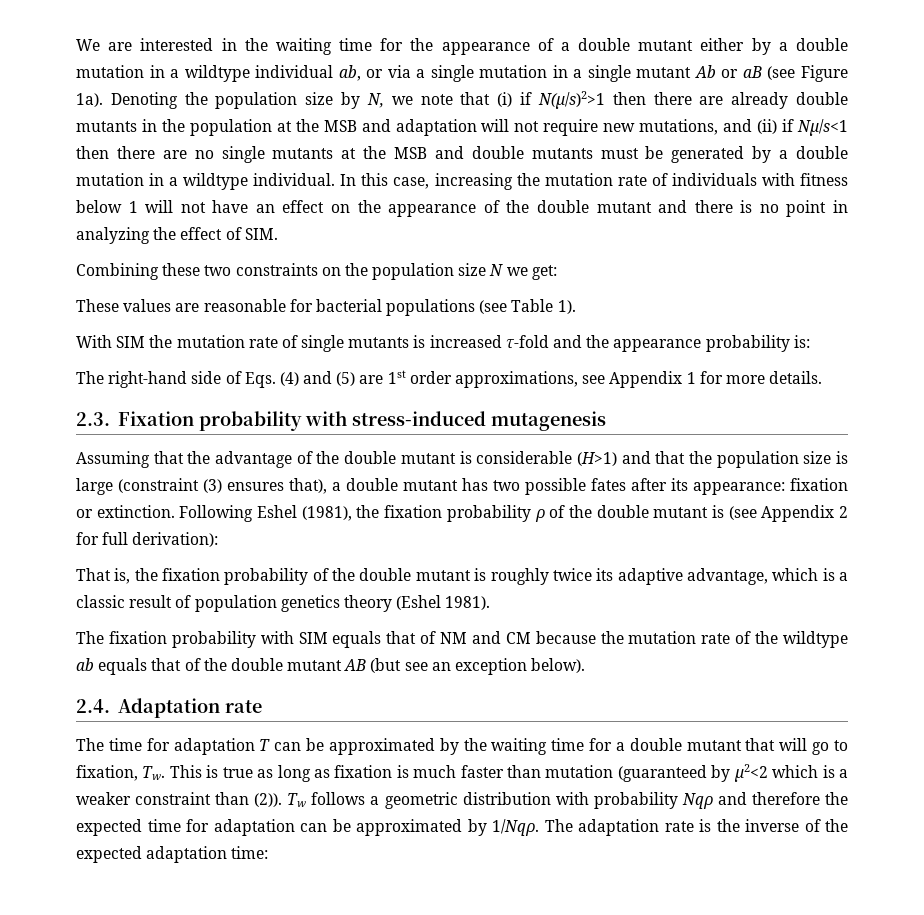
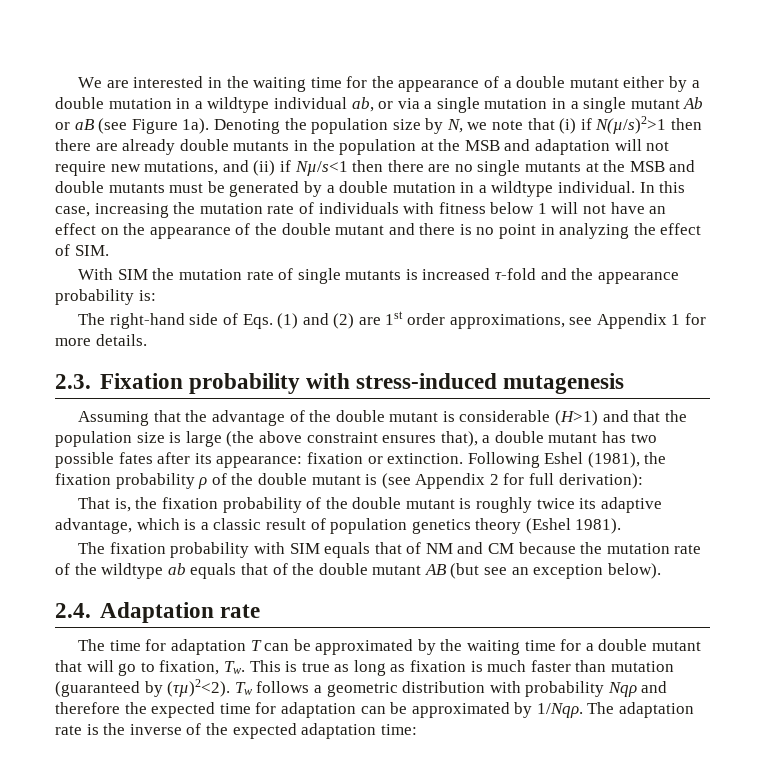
[76,263,557,280] [76,299,576,316] // Combining these two constraints on the population size N we get: // These values are reasonable for bacterial populations (see Table 1). -> (109, 250) none
[279,371,356,386] (4) and (5) -> [277,313,355,329] (1) and (2)
[118,478,222,493] (constraint (3) -> [226,431,378,447] (the above constraint
[733,764,849,782] [76,792,283,807] µ2<2 which is a weaker constraint than (2)). -> [167,679,231,697] (τµ)2<2).

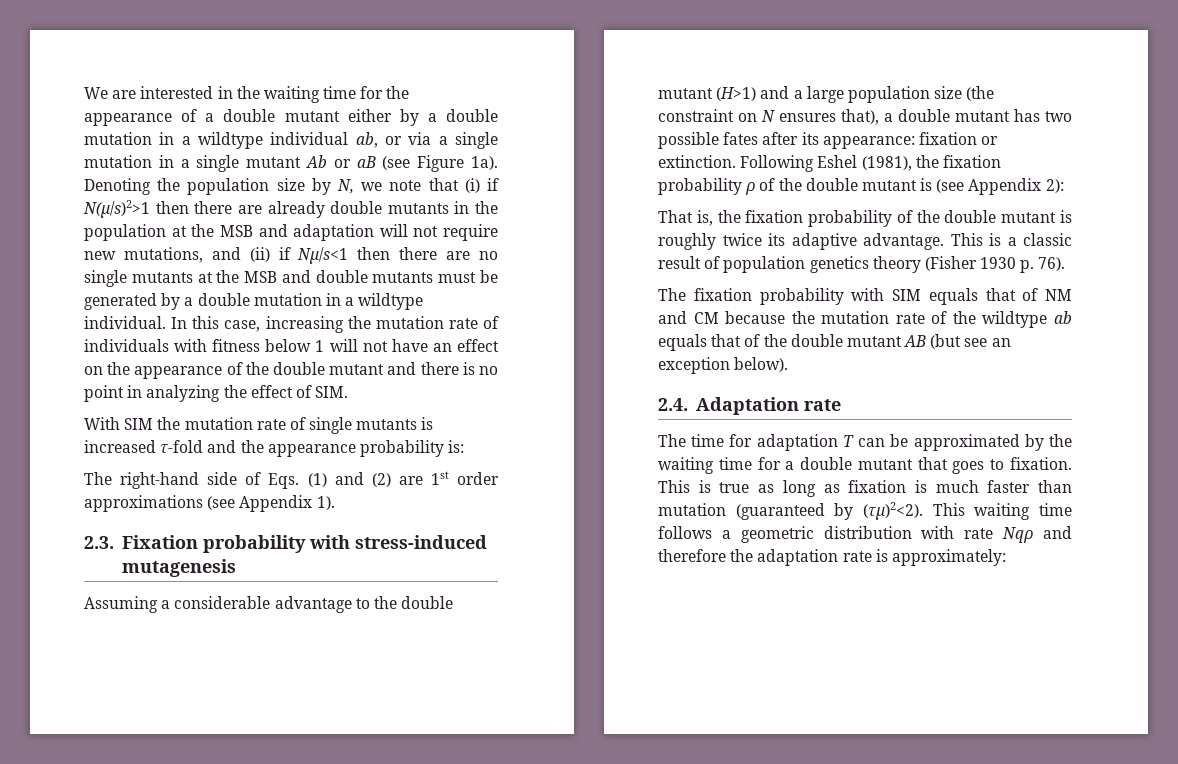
[449,313,707,329] [55,334,147,346] approximations, see Appendix 1 for more details. -> [84,495,335,512] approximations (see Appendix 1).
[153,410,687,426] [55,431,378,447] that the advantage of the double mutant is considerable (H>1) and that the population size is large (the above constraint -> [161,596,454,613] [658,86,995,103] [658,109,775,122] a considerable advantage to the double mutant (H>1) and a large population size (the constraint on N
[489,473,643,489] 2 for full derivation): -> [1045,179,1064,193] 2):
[55,518,180,534] advantage, which -> [863,233,983,250] advantage. This
[525,518,622,534] (Eshel 1981). -> [924,256,1066,273] (Fisher 1930 p. 76).
[86,660,245,676] will go to fixation, Tw. -> [952,457,1072,474] goes to fixation.
[234,682,252,695] Tw -> [932,503,1072,520] This waiting time
[525,681,605,697] probability -> [964,528,994,539] rate
[151,702,695,718] [55,723,417,739] expected time for adaptation can be approximated by 1/Nqρ. The adaptation rate is the inverse of the expected adaptation time: -> [757,549,1006,566] adaptation rate is approximately:

